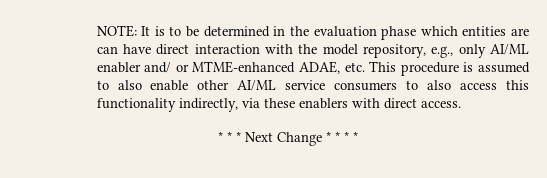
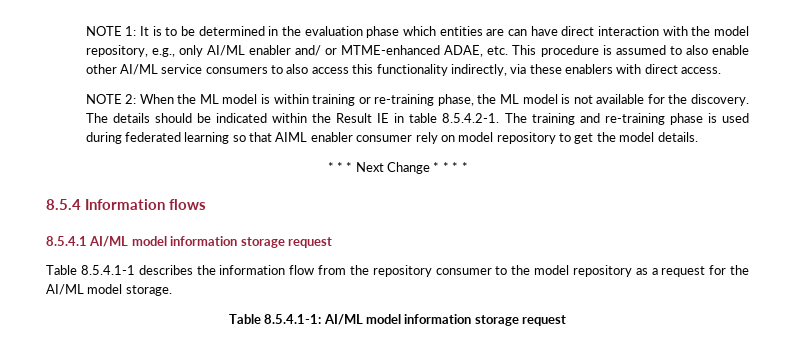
[96,25,137,37] NOTE: -> [85,26,137,36] NOTE 1:
(461, 104) none -> [85,94,750,106] [85,113,750,125] [85,132,698,144] // NOTE 2: When the ML model is within training or re-training phase, the ML model is not available for the discovery. The details should be indicated within the Result IE in table 8.5.4.2-1. The training and re-training phase is used during federated learning so that AIML enabler consumer rely on model repository to get the model details.
(358, 136) none -> [46,199,206,210] [46,236,332,248] [46,265,750,277] [46,284,172,296] [228,314,567,326] // 8.5.4 Information flows // 8.5.4.1 AI/ML model information storage request // Table 8.5.4.1-1 describes the information flow from the repository consumer to the model repository as a request for the AI/ML model storage. // Table 8.5.4.1-1: AI/ML model information storage request

